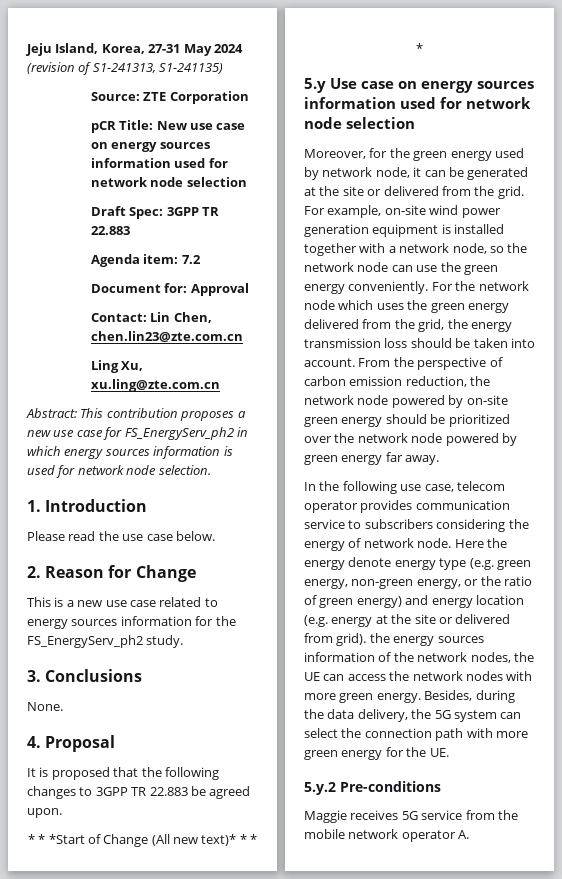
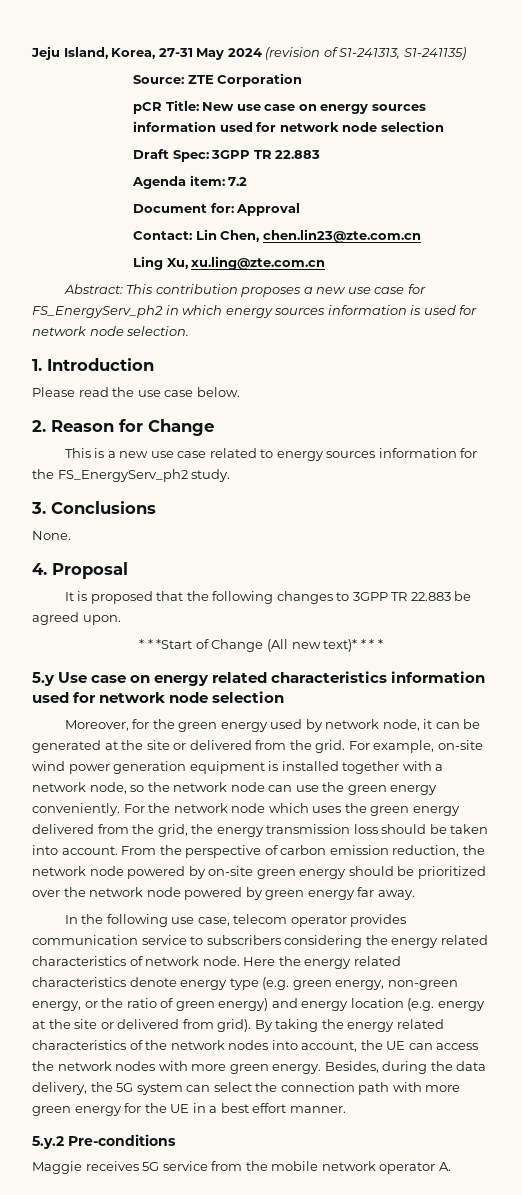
[477,81,534,89] sources -> [212,671,388,683] related characteristics
(345, 546) none -> [440,935,488,945] [32,956,126,966] related characteristics
(345, 565) none -> [353,956,401,966] [32,977,126,987] related characteristics
[369,633,484,646] [304,652,511,663] the energy sources information of the network nodes, -> [254,1019,444,1032] [32,1040,358,1052] By taking the energy related characteristics of the network nodes into account,
[429,748,449,757] UE. -> [170,1103,346,1113] UE in a best effort manner.

